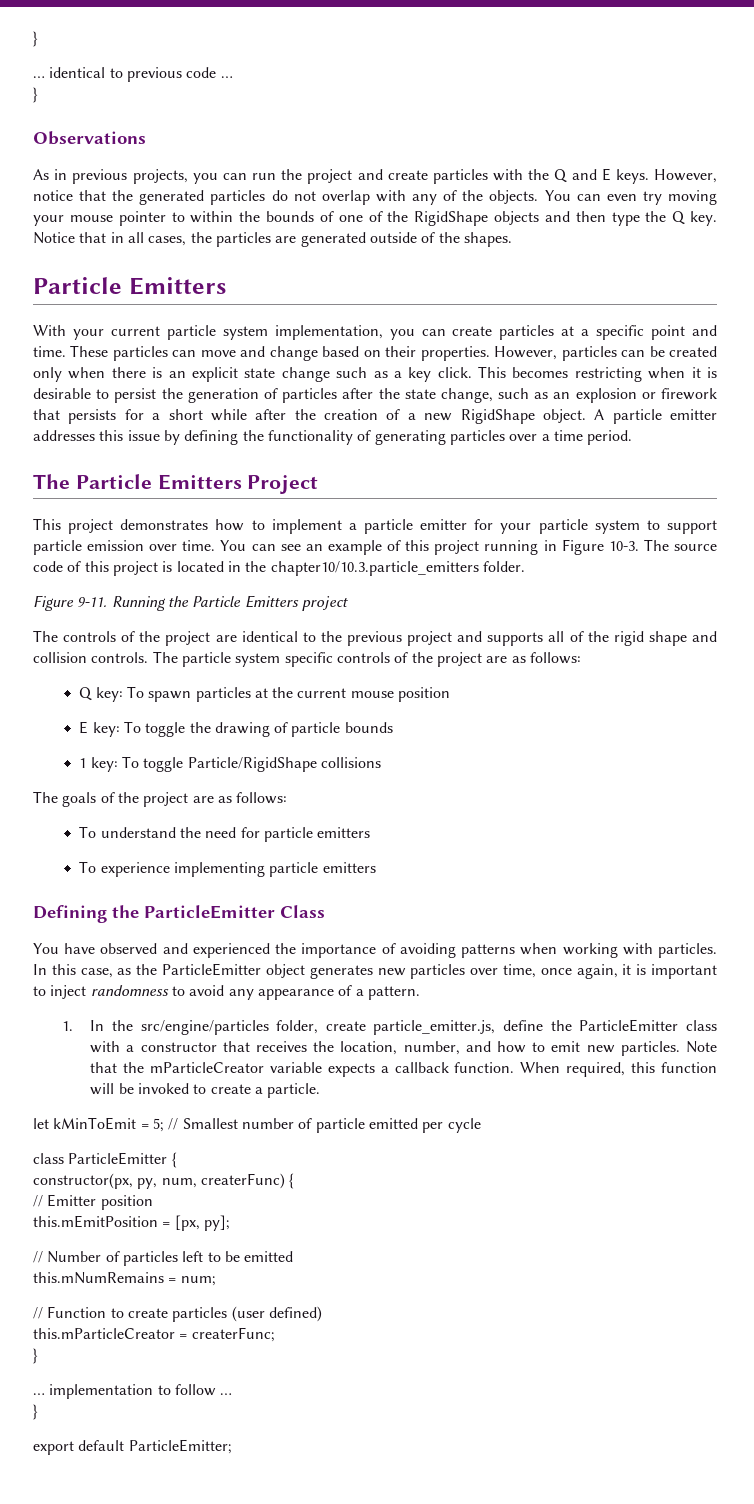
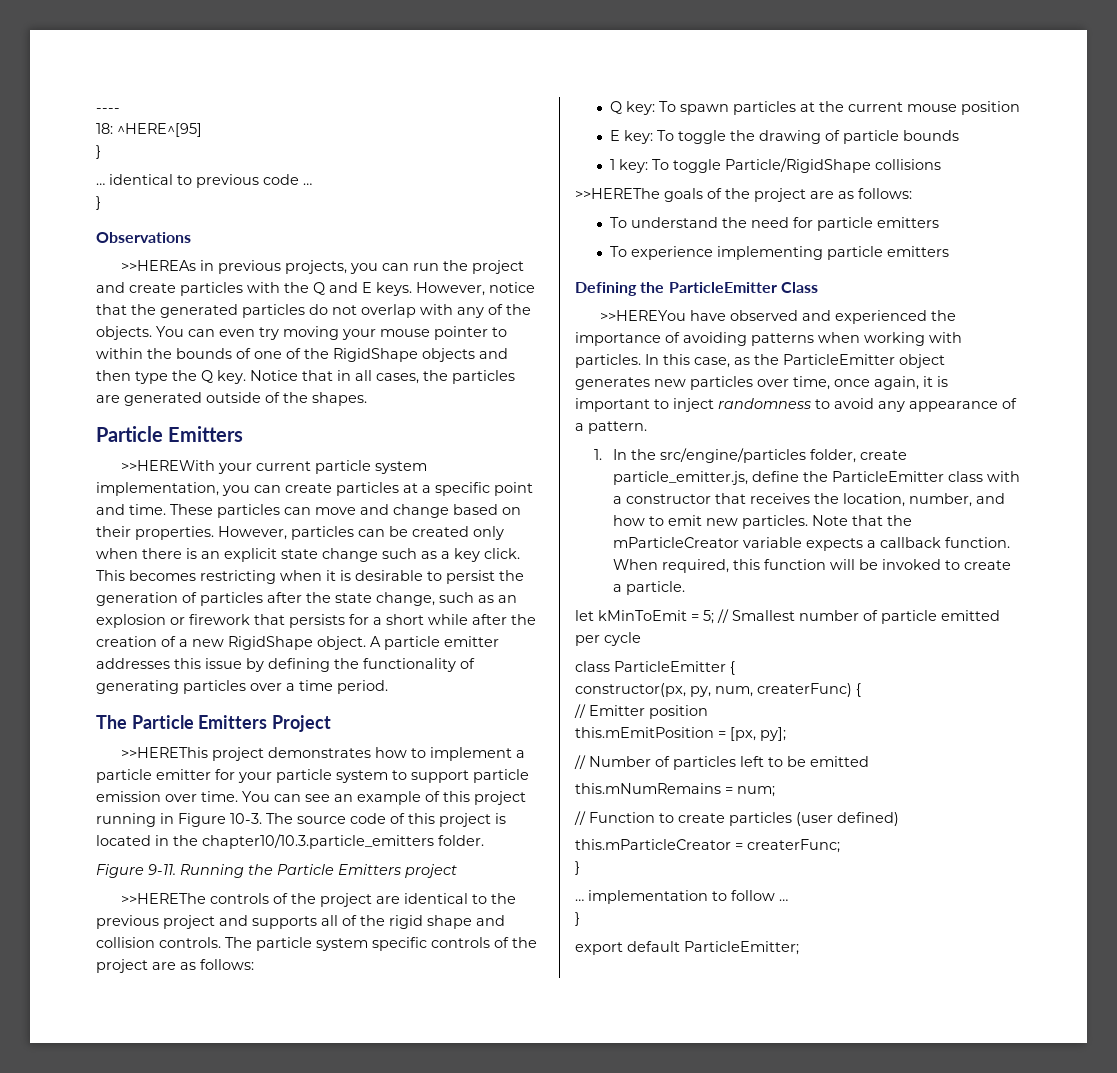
(33, 39) none -> [96,108,120,112] [96,123,202,137] ---- // 18: ^HERE^[95] //
[33,169,49,180] As -> [120,260,196,271] >>HEREAs
[33,325,66,336] With -> [120,460,215,471] >>HEREWith
[33,518,61,530] This -> [120,747,208,758] >>HEREThis
[33,630,58,642] The -> [120,893,206,904] >>HEREThe
[33,791,58,803] The -> [575,188,660,199] >>HEREThe
[33,943,59,954] You -> [599,310,686,321] >>HEREYou

